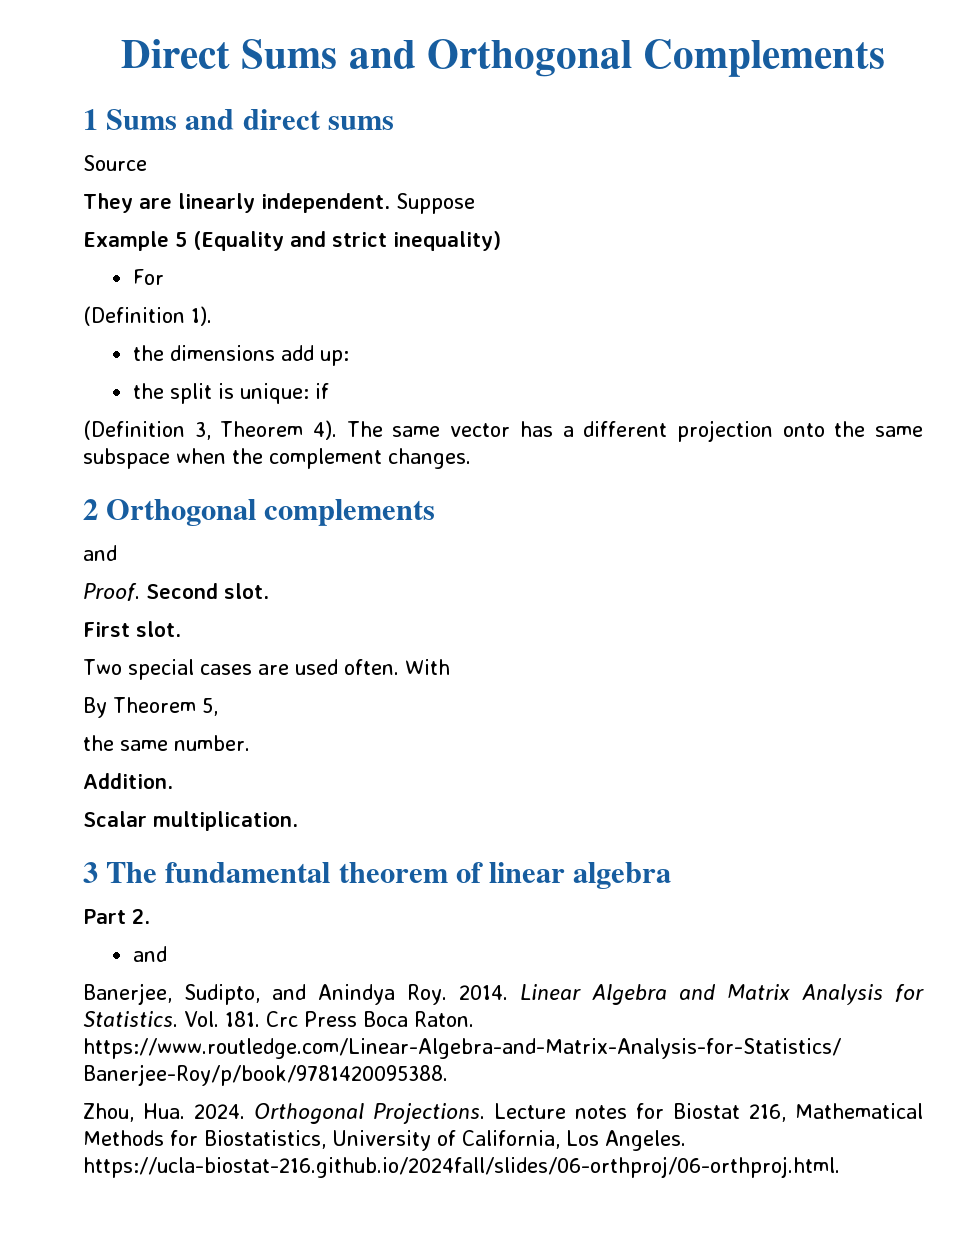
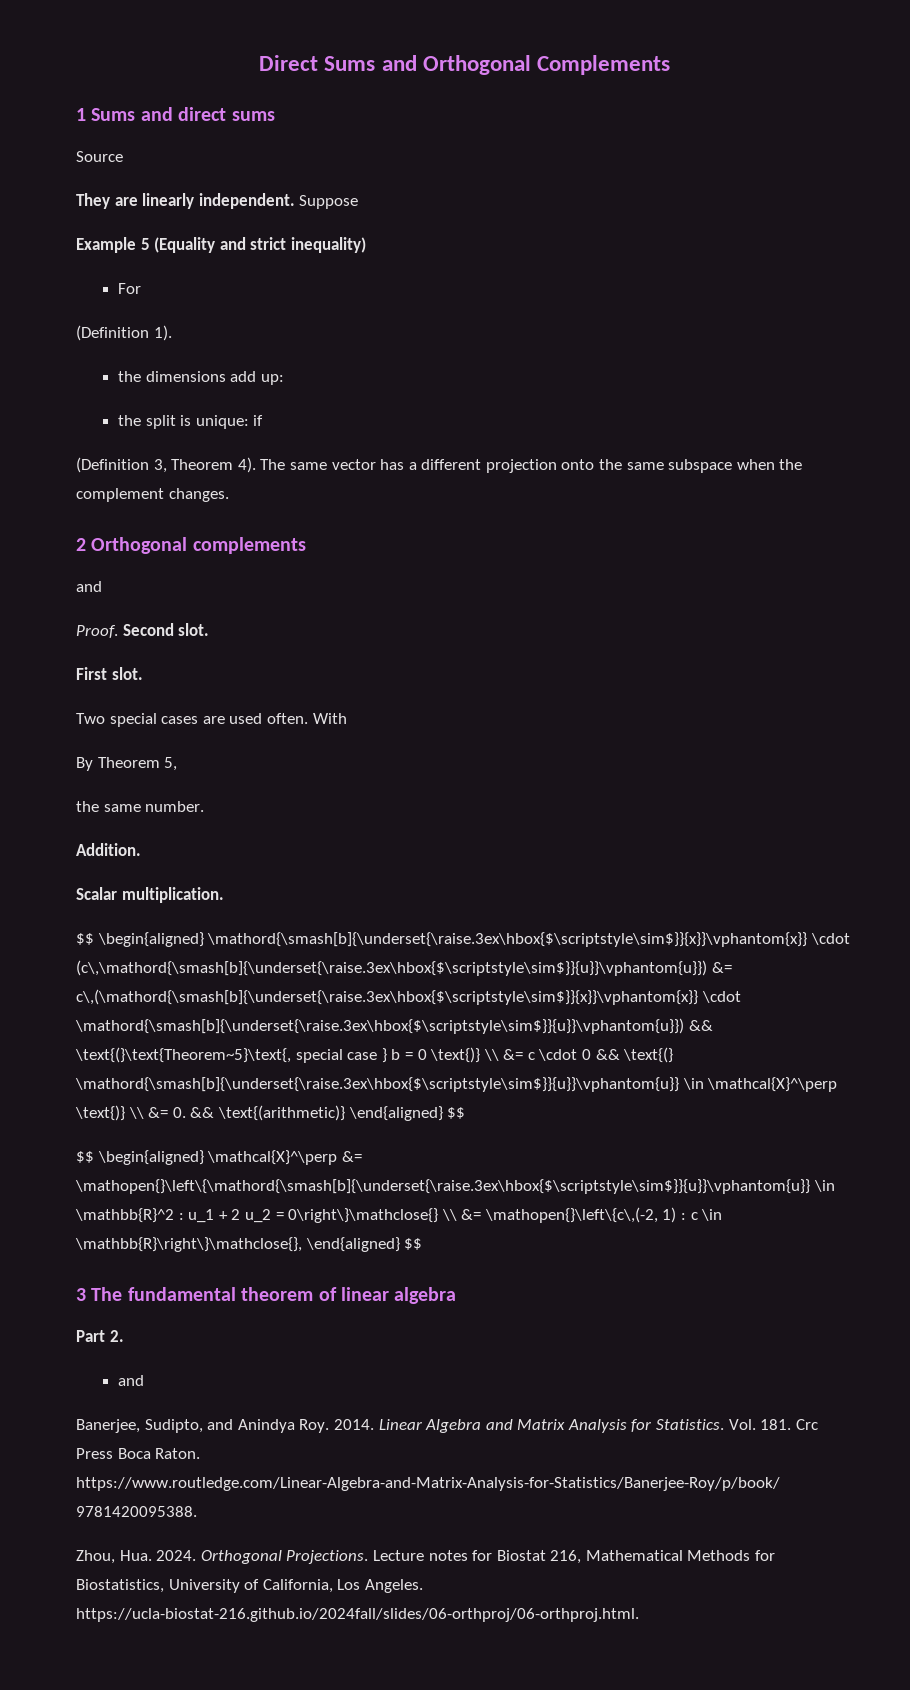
(298, 821) none -> [76,932,850,947] [76,960,732,976] [76,989,741,1005] [75,1018,713,1034] [75,1047,674,1063] [75,1077,838,1092] [75,1105,466,1121] [76,1150,362,1165] [75,1179,835,1194] [75,1207,723,1223] [75,1237,423,1252] // $$ \begin{aligned} \mathord{\smash[b]{\underset{\raise.3ex\hbox{$\scriptstyle\sim$}}{x}}\vphantom{x}} \cdot (c\,\mathord{\smash[b]{\underset{\raise.3ex\hbox{$\scriptstyle\sim$}}{u}}\vphantom{u}}) &= c\,(\mathord{\smash[b]{\underset{\raise.3ex\hbox{$\scriptstyle\sim$}}{x}}\vphantom{x}} \cdot \mathord{\smash[b]{\underset{\raise.3ex\hbox{$\scriptstyle\sim$}}{u}}\vphantom{u}}) && \text{(}\text{Theorem~5}\text{, special case } b = 0 \text{)} \\ &= c \cdot 0 && \text{(} \mathord{\smash[b]{\underset{\raise.3ex\hbox{$\scriptstyle\sim$}}{u}}\vphantom{u}} \in \mathcal{X}^\perp \text{)} \\ &= 0. && \text{(arithmetic)} \end{aligned} $$ // $$ \begin{aligned} \mathcal{X}^\perp &= \mathopen{}\left\{\mathord{\smash[b]{\underset{\raise.3ex\hbox{$\scriptstyle\sim$}}{u}}\vphantom{u}} \in \mathbb{R}^2 : u_1 + 2 u_2 = 0\right\}\mathclose{} \\ &= \mathopen{}\left\{c\,(-2, 1) : c \in \mathbb{R}\right\}\mathclose{}, \end{aligned} $$

